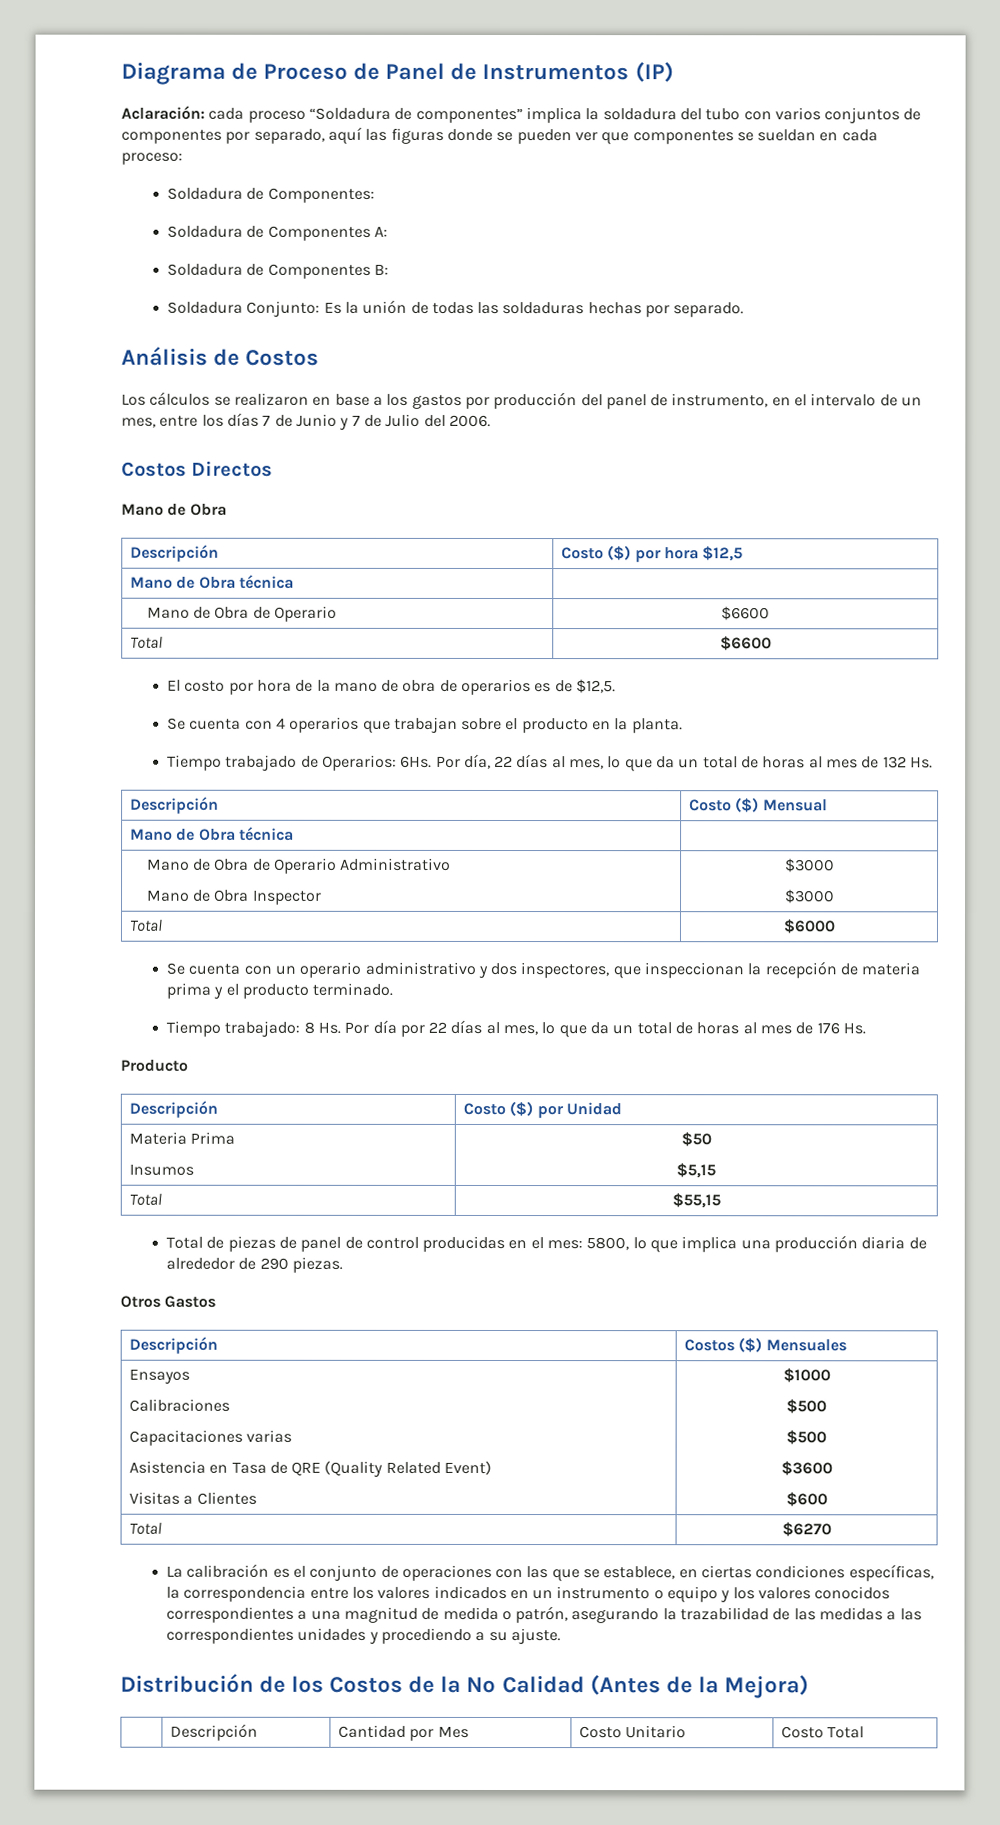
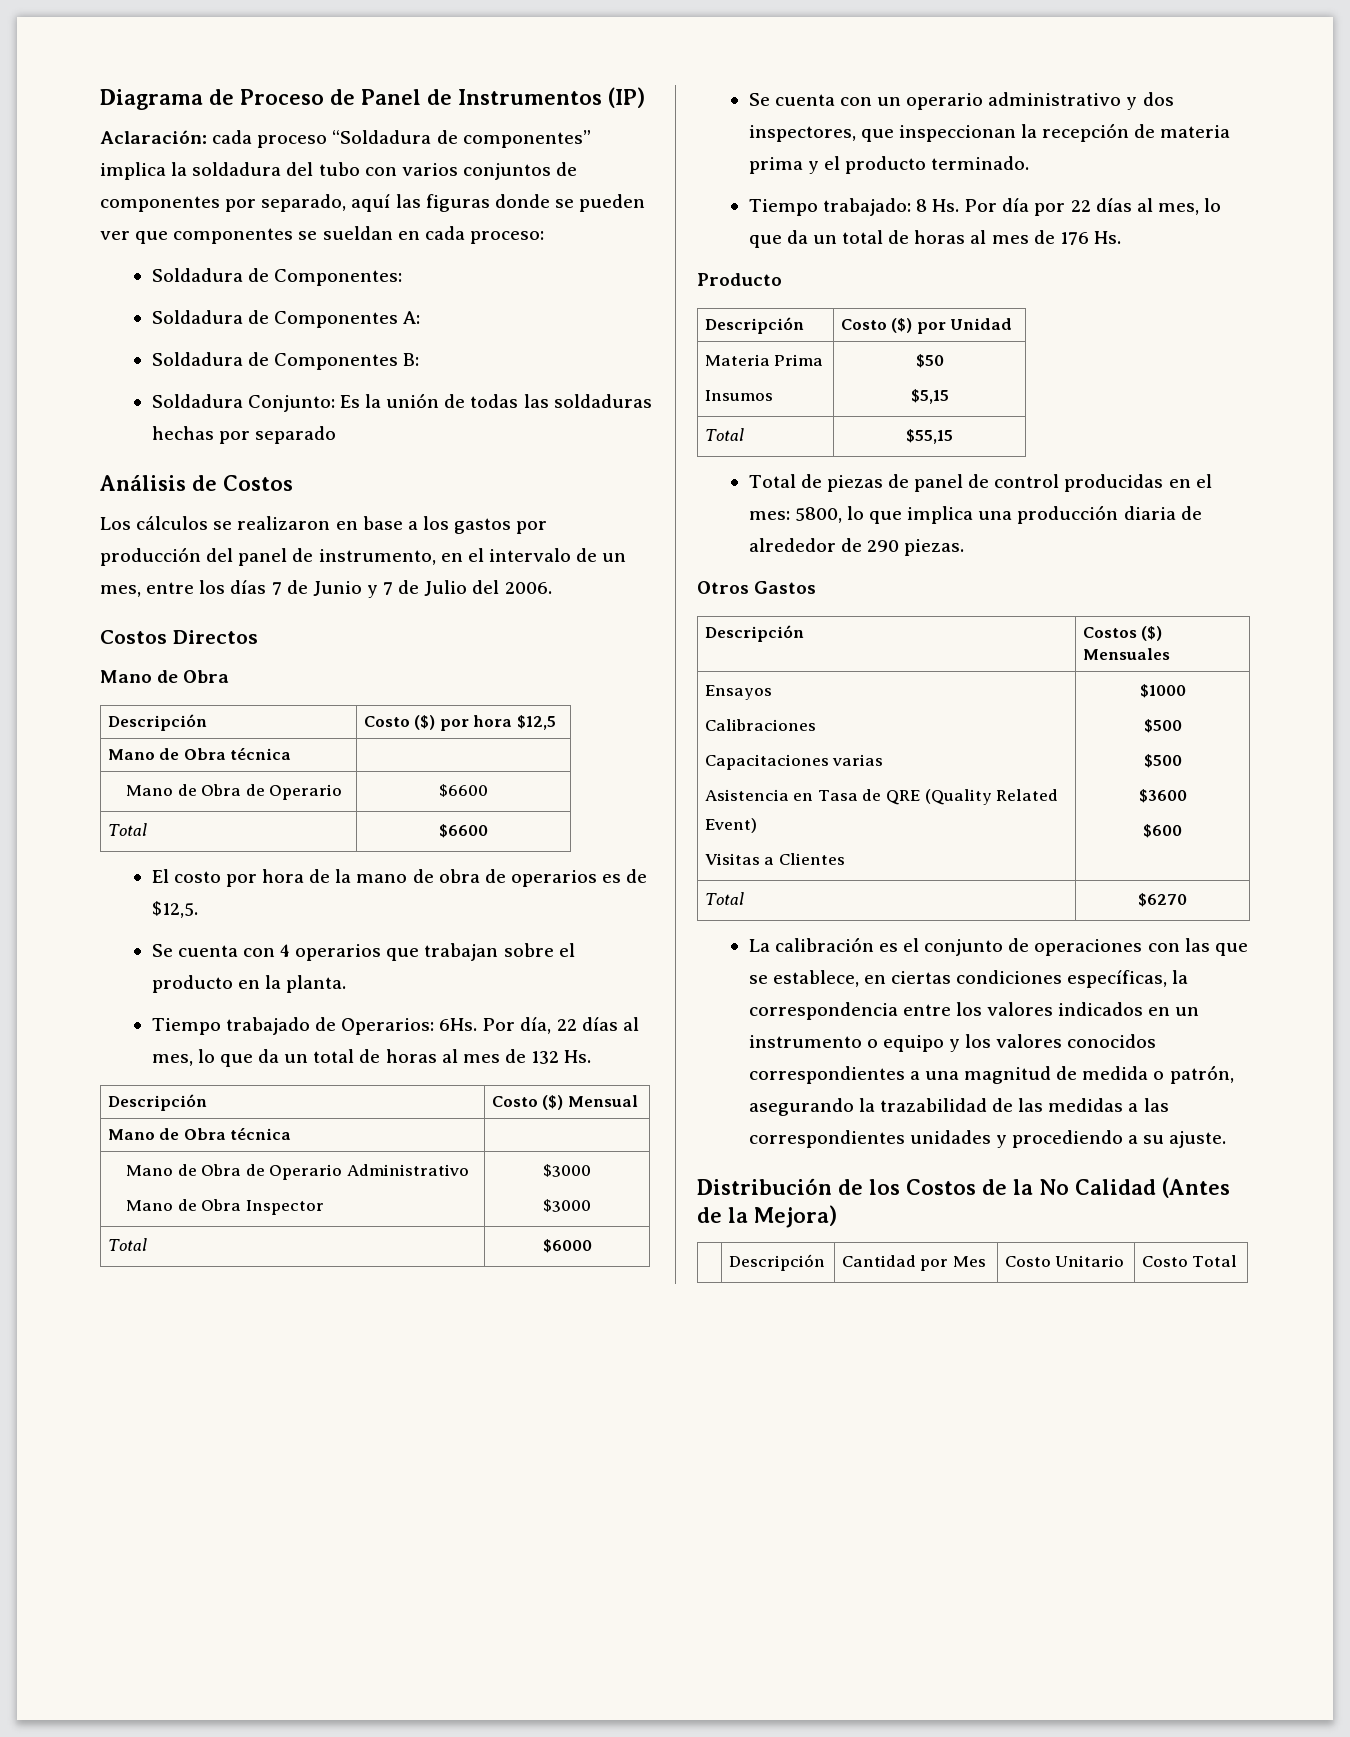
[673,302,745,318] separado. -> [254,426,336,444] separado

